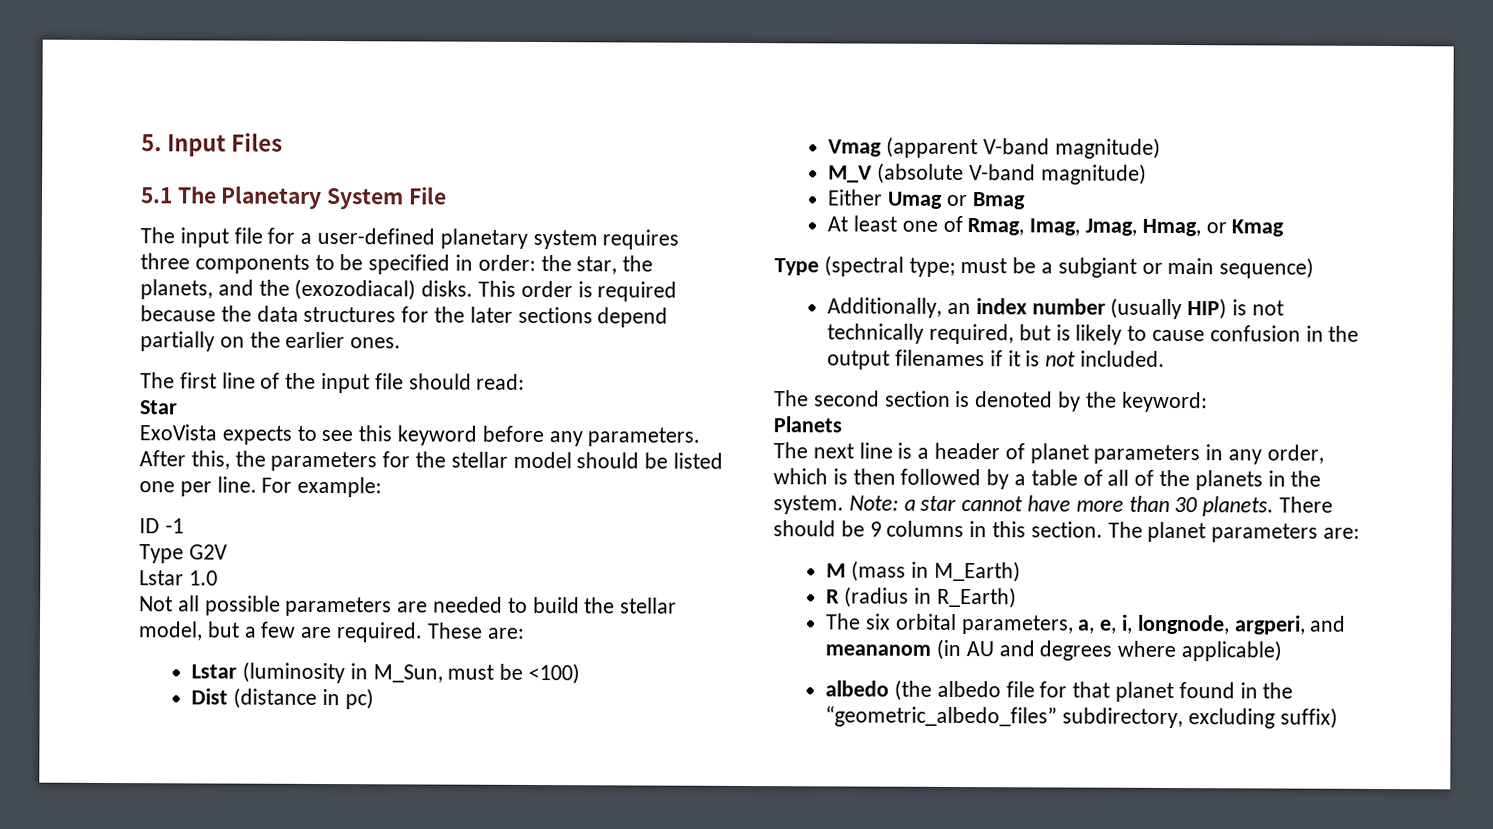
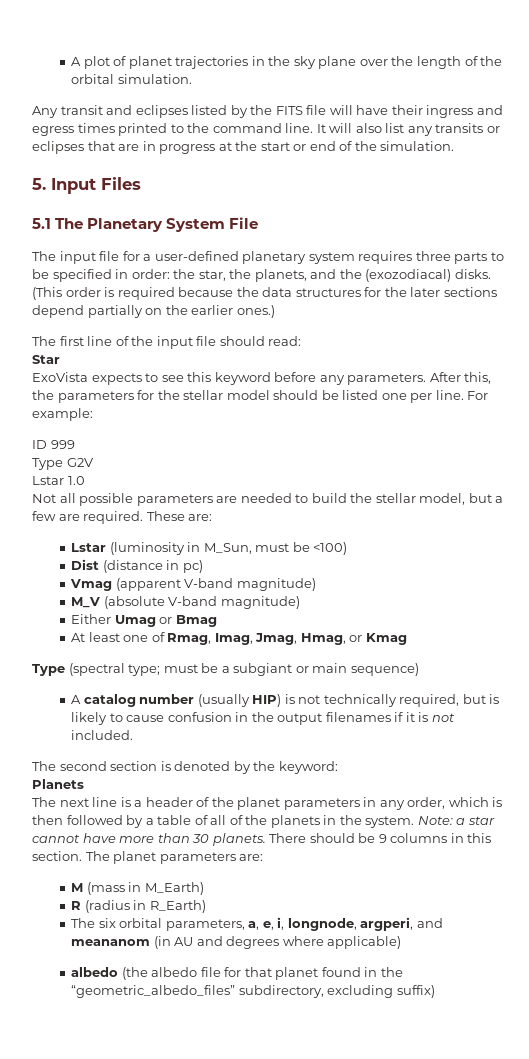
(141, 143) none -> [71,56,503,69] [71,74,192,84] [32,105,503,118] [32,123,500,136] [32,141,455,154] A plot of planet trajectories in the sky plane over the length of the orbital simulation. // Any transit and eclipses listed by the FITS file will have their ingress and egress times printed to the command line. It will also list any transits or eclipses that are in progress at the start or end of the simulation. //
[194,254,310,274] components -> [454,252,488,264] parts
[478,280,517,297] This -> [32,287,62,300] (This
[350,337,402,349] ones. -> [236,305,275,318] ones.)
[164,518,184,534] -1 -> [50,440,75,449] 999
[827,297,1027,318] Additionally, an index -> [71,694,136,707] A catalog
(1025, 451) none -> [211,797,234,807] the

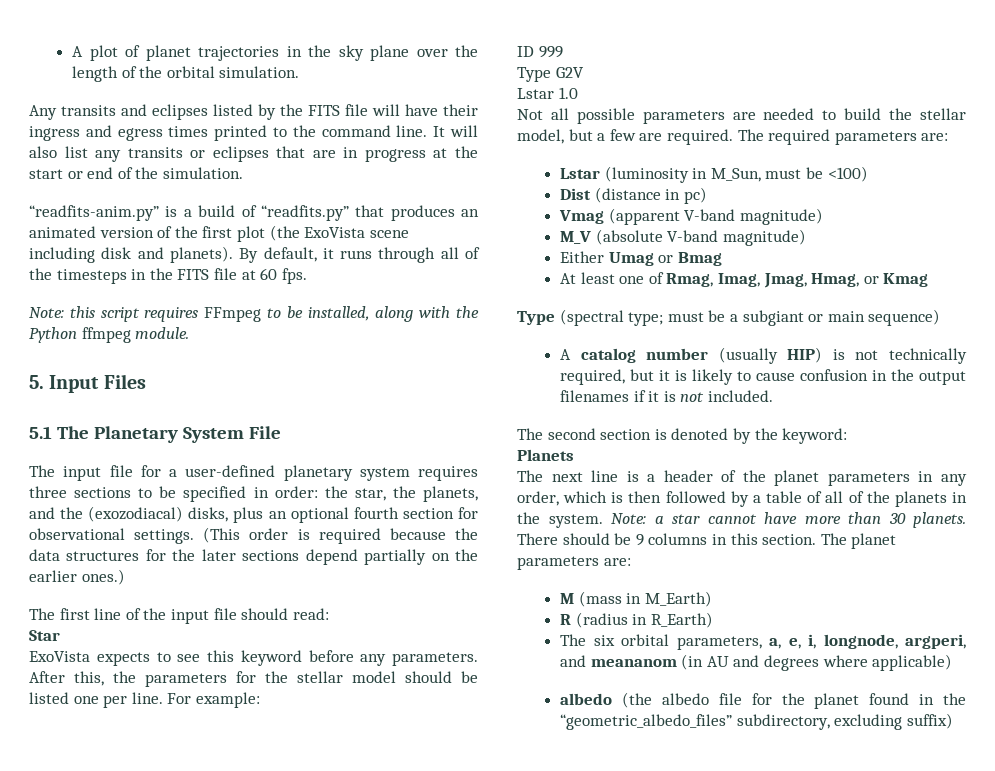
[60,105,103,115] transit -> [61,105,116,116] transits
(455, 146) none -> [29,205,479,221] [29,225,409,242] [29,246,480,263] [29,268,307,284] [29,306,479,322] [29,327,190,343] // “readfits-anim.py” is a build of “readfits.py” that produces an animated version of the first plot (the ExoVista scene including disk and planets). By default, it runs through all of the timesteps in the FITS file at 60 fps. // Note: this script requires FFmpeg to be installed, along with the Python ffmpeg module.
[454,252,488,264] parts -> [74,487,132,498] sections
[454,269,491,279] disks. -> [188,507,478,523] [29,528,195,544] disks, plus an optional fourth section for observational settings.
[146,511,185,521] These -> [737,129,917,145] The required parameters
(486, 699) none -> [659,370,671,381] it
[244,967,272,977] that -> [781,693,805,705] the

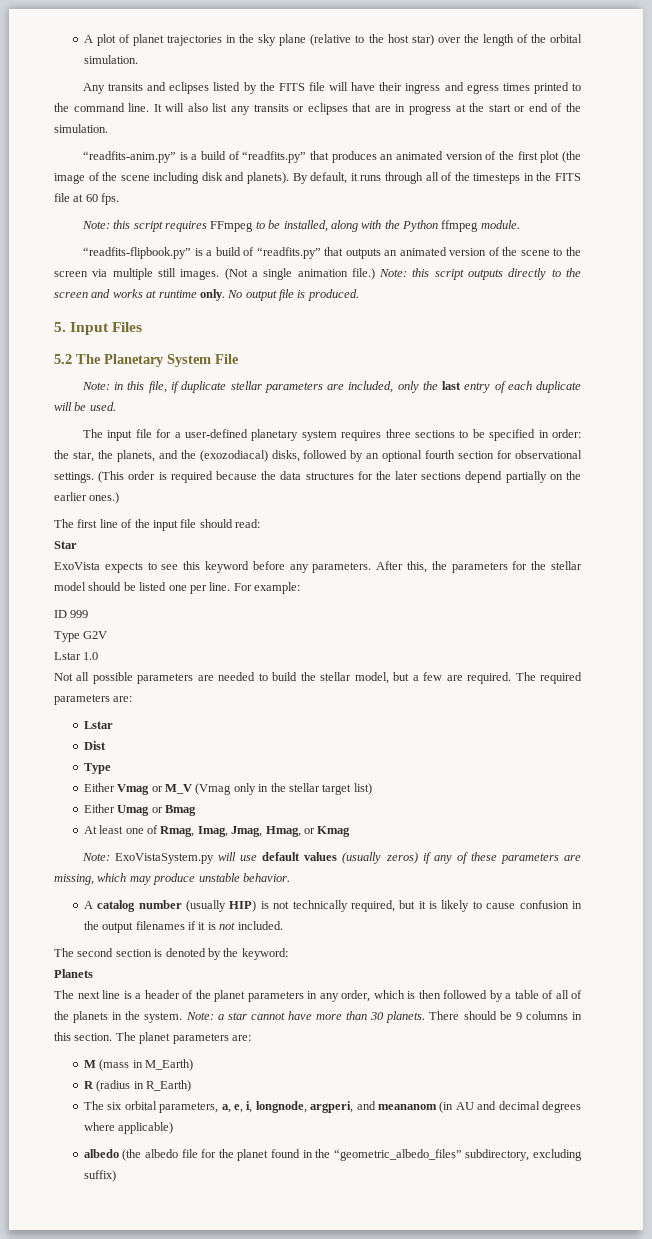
(410, 53) none -> [310,34,434,46] (relative to the host star)
[304,227,366,238] ExoVista -> [54,172,118,184] image of the
(190, 333) none -> [82,247,582,259] [54,268,581,280] [54,289,359,301] // “readfits-flipbook.py” is a build of “readfits.py” that outputs an animated version of the scene to the screen via multiple still images. (Not a single animation file.) Note: this script outputs directly to the screen and works at runtime only. No output file is produced.
[29,426,52,439] 5.1 -> [54,354,72,364] 5.2
(281, 432) none -> [81,381,581,393] [54,402,116,411] // Note: in this file, if duplicate stellar parameters are included, only the last entry of each duplicate will be used.
[233,507,264,523] plus -> [303,450,364,462] followed by
[604,166,868,183] [560,187,707,204] [559,208,823,225] [560,229,806,246] (luminosity in M_Sun, must be <100) // Dist (distance in pc) // Vmag (apparent V-band magnitude) // M_V (absolute V-band magnitude) -> [83,741,106,750] [83,763,111,774] [83,783,372,795] // Dist // Type // Either Vmag or M_V (Vmag only in the stellar target list)
[517,309,941,326] Type (spectral type; must be a subgiant or main sequence) -> [81,852,581,864] [54,873,290,885] Note: ExoVistaSystem.py will use default values (usually zeros) if any of these parameters are missing, which may produce unstable behavior.
(760, 661) none -> [498,1101,540,1110] decimal

